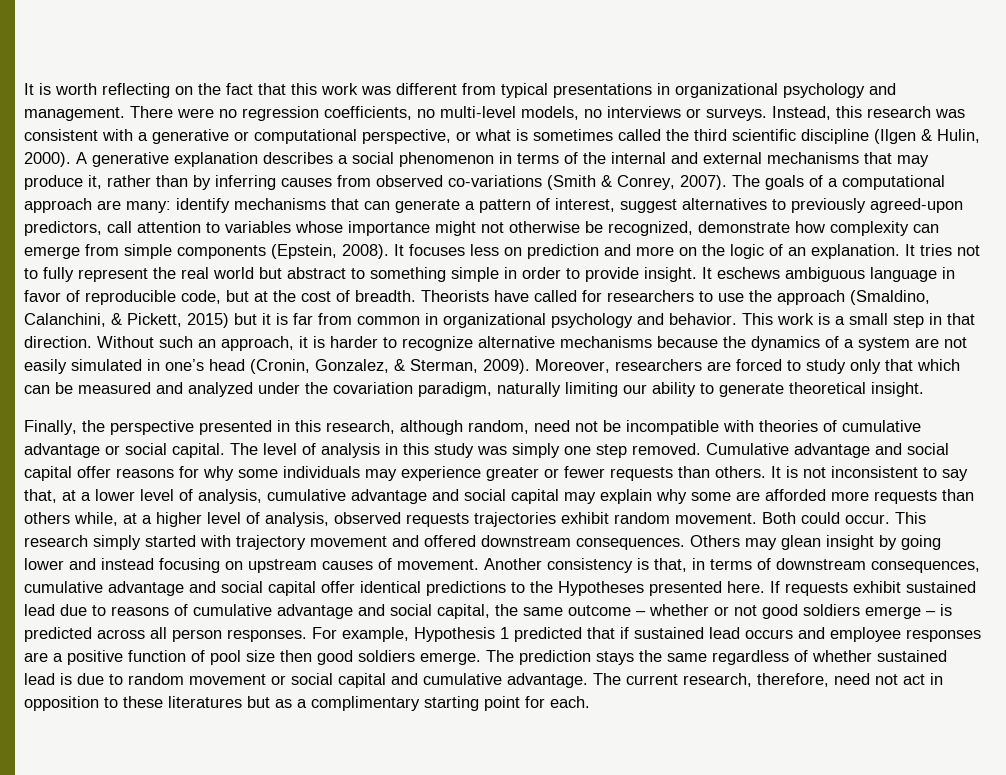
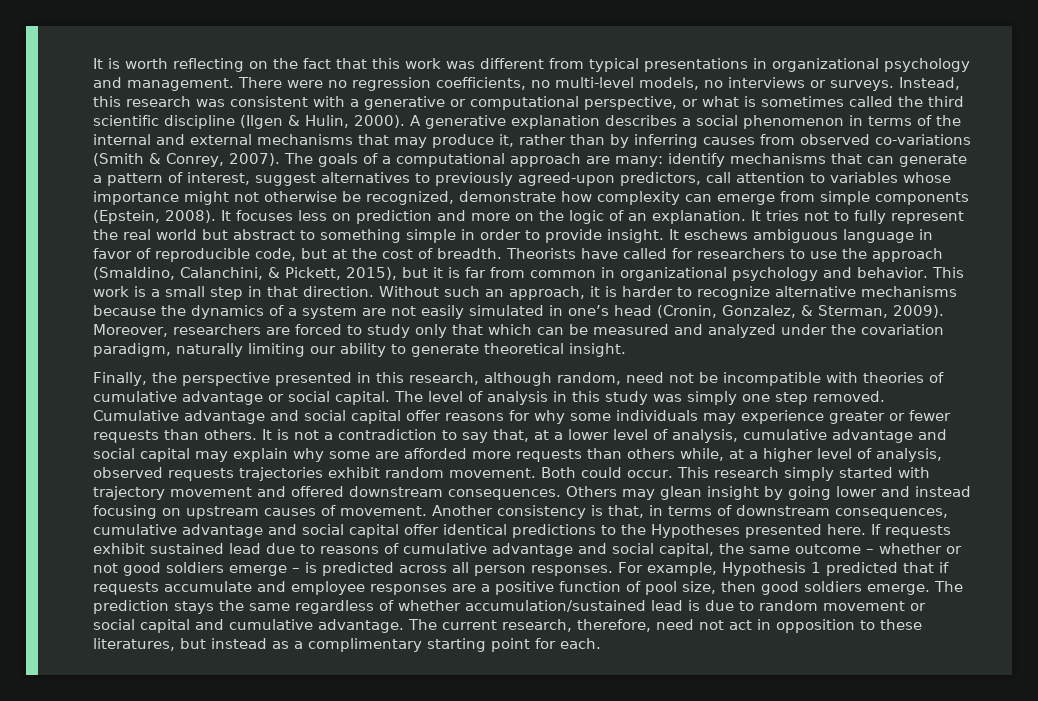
[187,313,229,328] 2015) -> [346,267,397,280] 2015),
[831,466,918,478] inconsistent -> [324,429,437,440] a contradiction
[634,627,793,639] sustained lead occurs -> [93,581,252,595] requests accumulate
[246,650,275,662] size -> [682,581,716,594] size,
[877,650,947,662] sustained -> [465,600,646,612] accumulation/sustained
[168,696,270,708] literatures but -> [93,638,267,651] literatures, but instead

